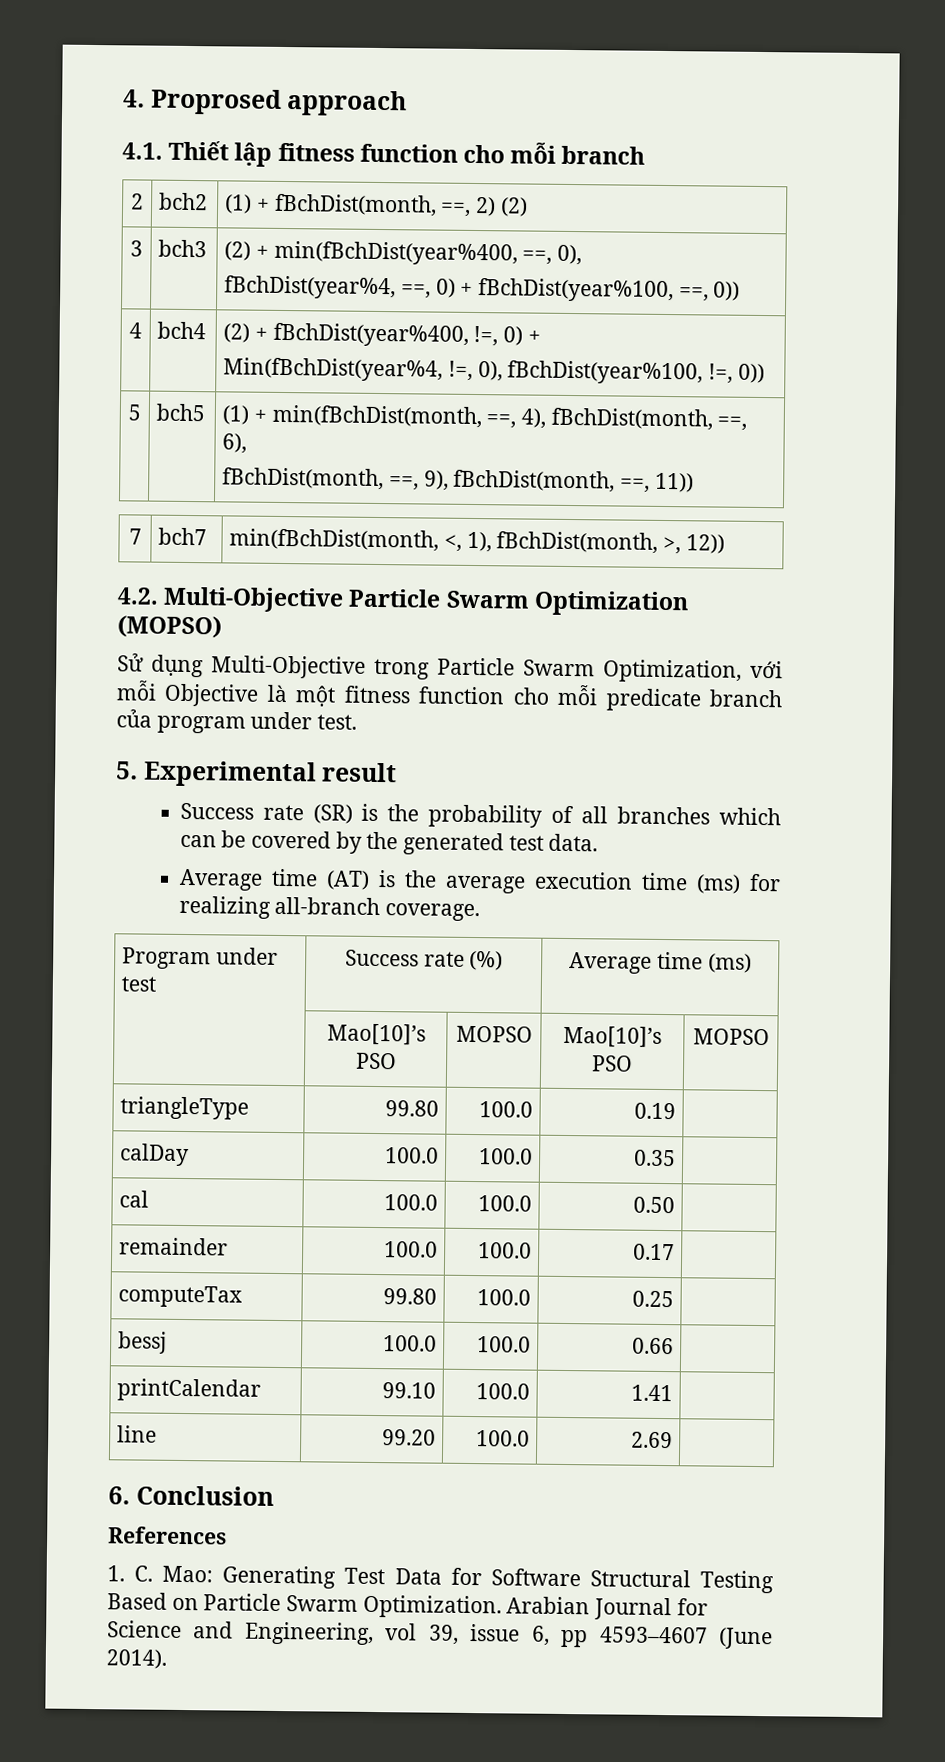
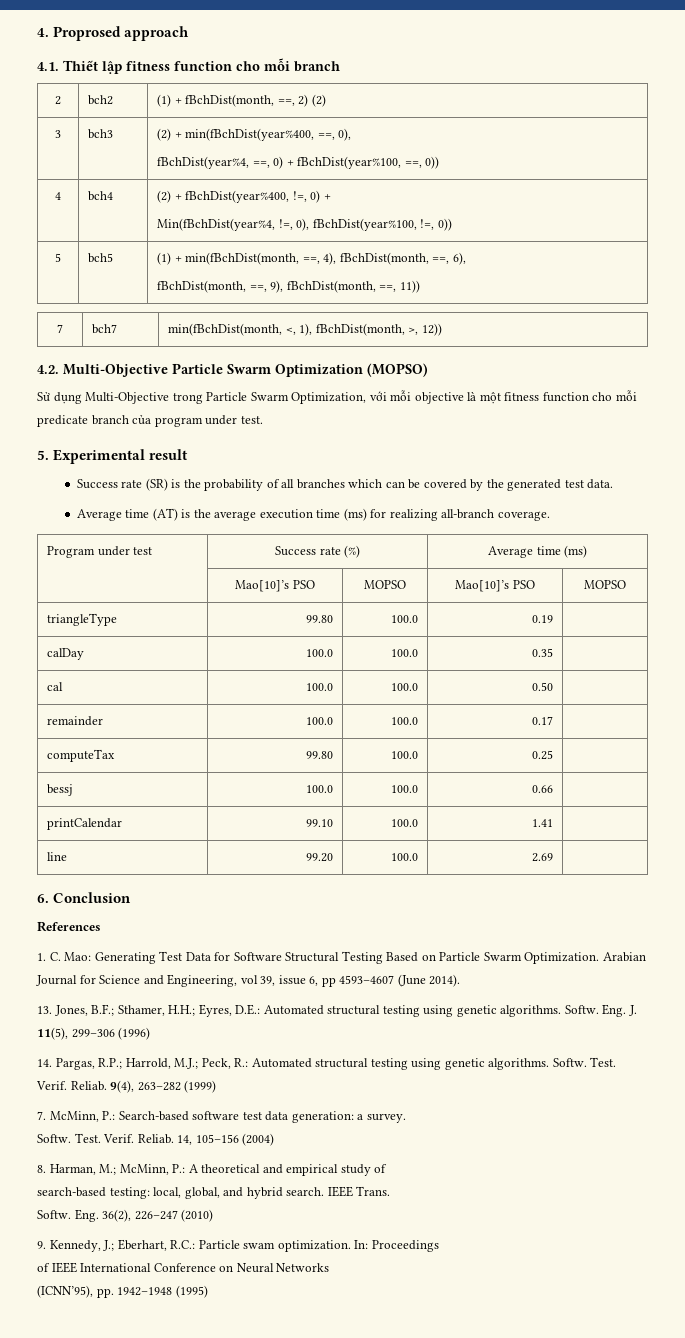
[164,683,260,707] Objective -> [414,392,464,404] objective
(167, 1659) none -> [37,1004,637,1017] [37,1027,151,1040] [37,1057,617,1070] [36,1080,217,1093] [37,1111,406,1123] [37,1133,275,1146] [37,1164,388,1176] [37,1186,391,1199] [37,1209,214,1222] [37,1239,439,1252] [37,1262,330,1273] [37,1285,208,1298] // 13. Jones, B.F.; Sthamer, H.H.; Eyres, D.E.: Automated structural testing using genetic algorithms. Softw. Eng. J. 11(5), 299–306 (1996) // 14. Pargas, R.P.; Harrold, M.J.; Peck, R.: Automated structural testing using genetic algorithms. Softw. Test. Verif. Reliab. 9(4), 263–282 (1999) // 7. McMinn, P.: Search-based software test data generation: a survey. // Softw. Test. Verif. Reliab. 14, 105–156 (2004) // 8. Harman, M.; McMinn, P.: A theoretical and empirical study of // search-based testing: local, global, and hybrid search. IEEE Trans. // Softw. Eng. 36(2), 226–247 (2010) // 9. Kennedy, J.; Eberhart, R.C.: Particle swam optimization. In: Proceedings // of IEEE International Conference on Neural Networks // (ICNN’95), pp. 1942–1948 (1995)

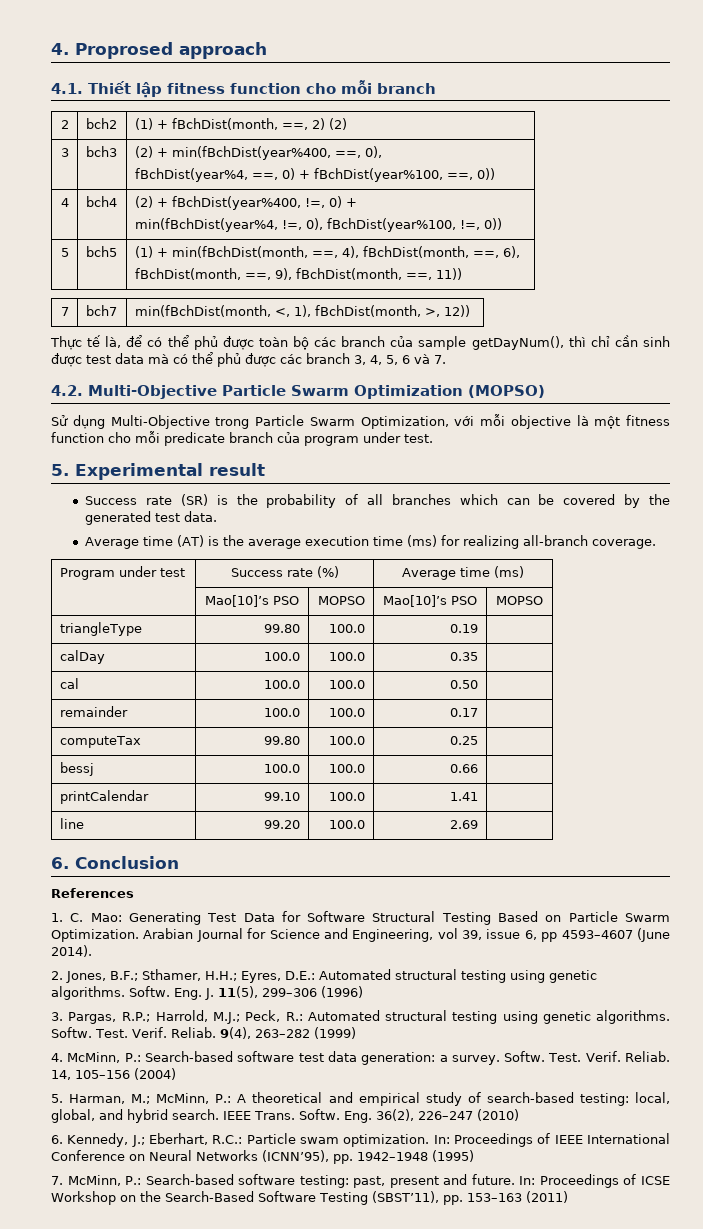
[157,218,276,231] Min(fBchDist(year%4, -> [134,218,278,232] min(fBchDist(year%4,
(442, 329) none -> [50,335,670,350] [51,352,446,367] // Thực tế là, để có thể phủ được toàn bộ các branch của sample getDayNum(), thì chỉ cần sinh được test data mà có thể phủ được các branch 3, 4, 5, 6 và 7.
[37,1006,52,1014] 13. -> [51,971,63,980] 2.
[37,1059,52,1067] 14. -> [51,1012,63,1021] 3.
[37,1111,46,1120] 7. -> [51,1053,63,1062] 4.
(406, 1118) // -> (500, 1060) none
[37,1165,46,1173] 8. -> [51,1094,63,1103] 5.
(388, 1168) // -> (481, 1097) none
(391, 1191) // -> (295, 1115) none
[37,1241,46,1249] 9. -> [51,1135,63,1144] 6.
(439, 1246) // -> (533, 1140) none
(330, 1267) // -> (258, 1155) none
(208, 1291) none -> [51,1174,670,1188] [51,1191,568,1205] // 7. McMinn, P.: Search-based software testing: past, present and future. In: Proceedings of ICSE Workshop on the Search-Based Software Testing (SBST’11), pp. 153–163 (2011)

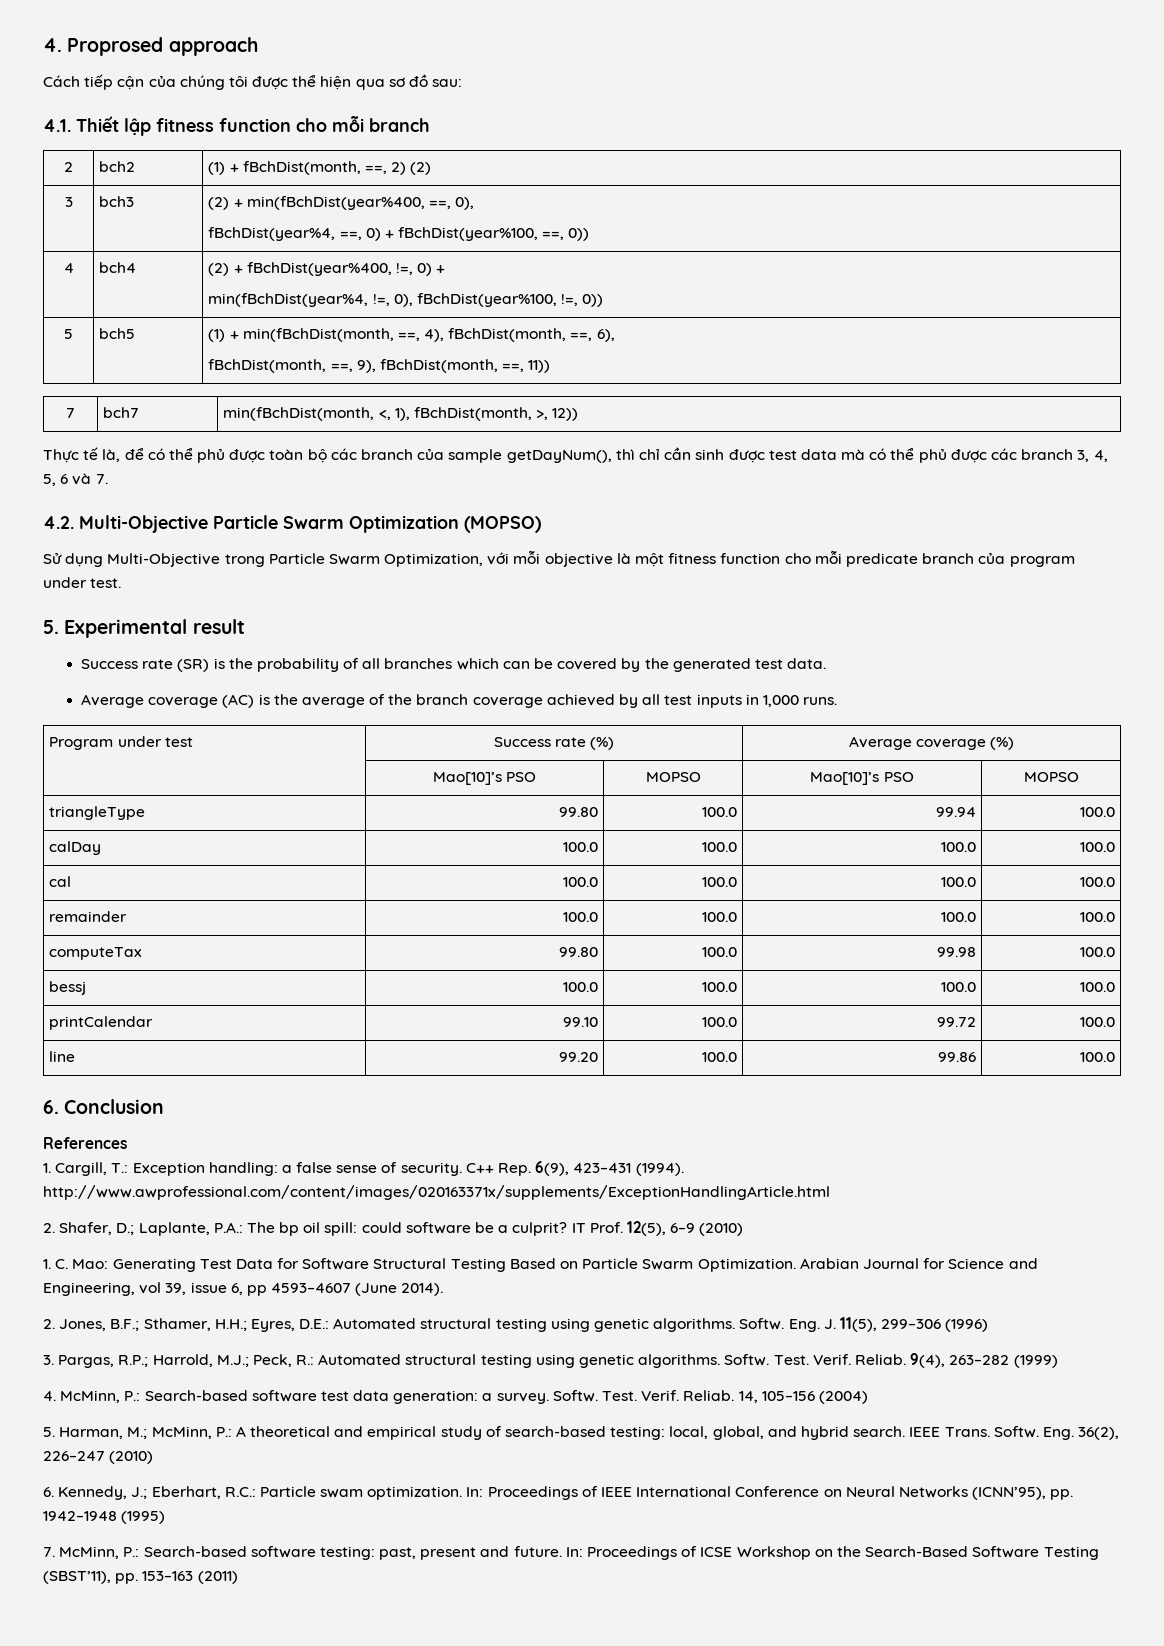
(267, 50) none -> [43,74,463,90] // Cách tiếp cận của chúng tôi được thể hiện qua sơ đồ sau:
[143,535,205,547] time (AT) -> [148,694,255,708] coverage (AC)
[305,535,657,549] execution time (ms) for realizing all-branch coverage. -> [369,694,838,708] of the branch coverage achieved by all test inputs in 1,000 runs.
[460,566,524,578] time (ms) -> [916,737,1015,750] coverage (%)
[450,624,479,633] 0.19 | -> [935,807,976,817] [1079,807,1115,817] 99.94 | 100.0
[450,652,479,661] 0.35 | -> [940,842,976,852] [1079,842,1115,852] 100.0 | 100.0
[450,680,479,689] 0.50 | -> [940,877,976,887] [1079,877,1115,887] 100.0 | 100.0
[450,708,479,717] 0.17 | -> [940,912,976,922] [1079,912,1115,922] 100.0 | 100.0
[450,736,479,745] 0.25 | -> [936,947,976,957] [1079,947,1115,957] 99.98 | 100.0
[450,764,479,773] 0.66 | -> [940,982,976,992] [1079,982,1115,992] 100.0 | 100.0
[450,792,479,801] 1.41 | -> [936,1017,976,1027] [1079,1017,1115,1027] 99.72 | 100.0
[450,820,479,829] 2.69 | -> [937,1052,976,1062] [1079,1052,1115,1062] 99.86 | 100.0
(134, 893) none -> [43,1161,684,1176] [43,1185,830,1200] [43,1221,744,1236] // 1. Cargill, T.: Exception handling: a false sense of security. C++ Rep. 6(9), 423–431 (1994). http://www.awprofessional.com/content/images/020163371x/supplements/ExceptionHandlingArticle.html // 2. Shafer, D.; Laplante, P.A.: The bp oil spill: could software be a culprit? IT Prof. 12(5), 6–9 (2010)

